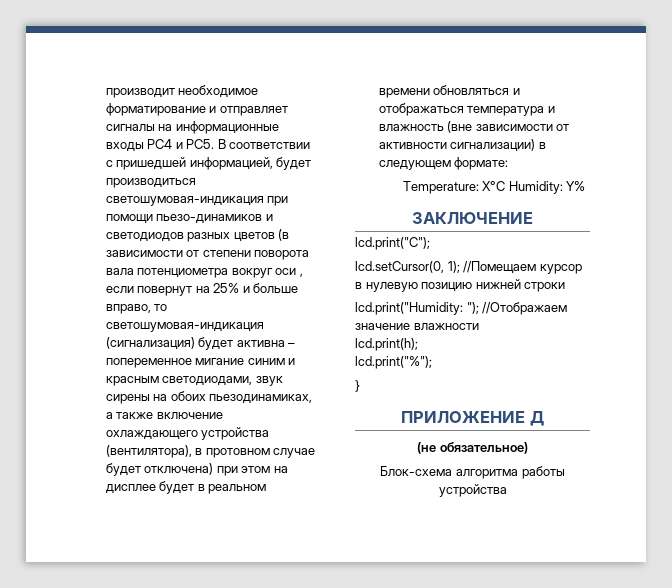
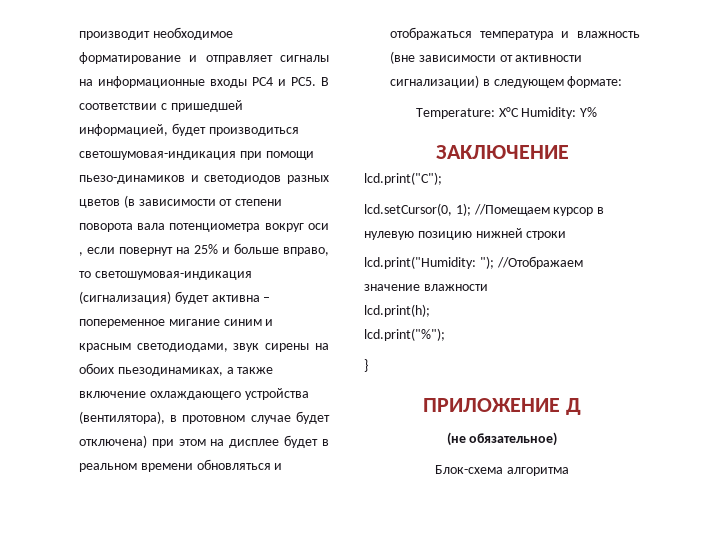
[521,466,565,479] [438,484,507,497] работы устройства -> (569, 471) none

